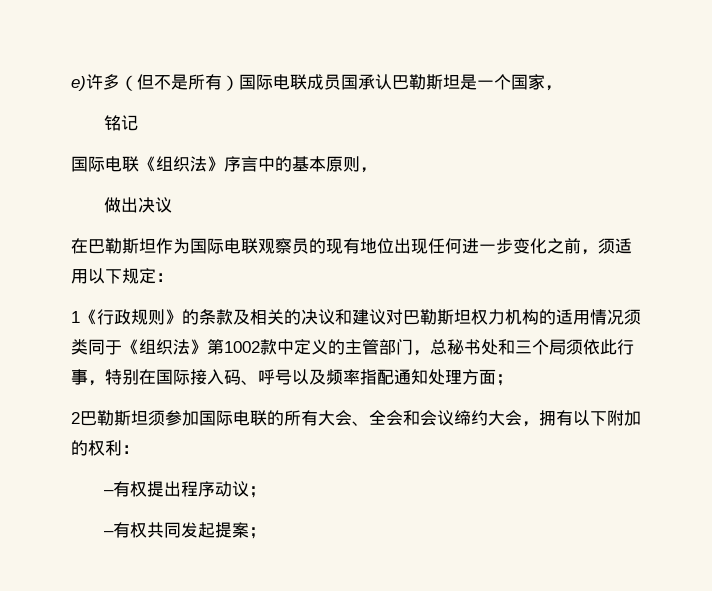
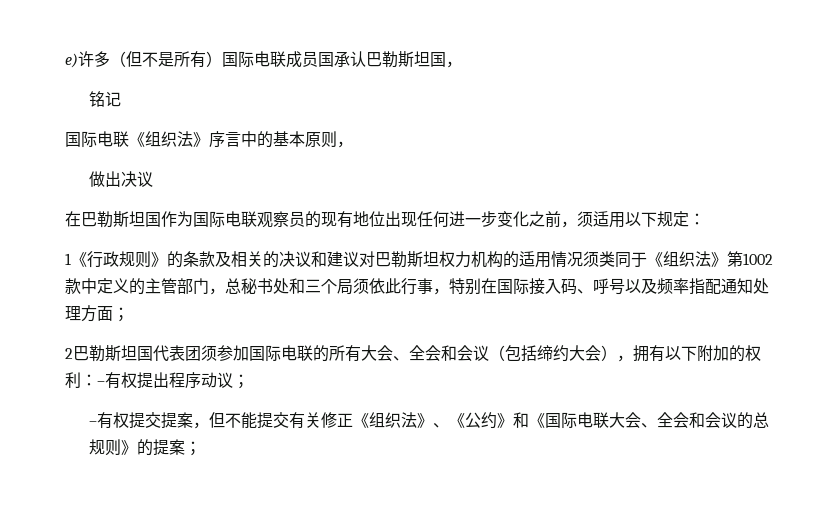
[460,74,545,90] 是一个国家 -> [430,52,446,67] 国
(156, 245) none -> [145,212,161,227] 国
(148, 417) none -> [137,345,201,362] 国代表团
(454, 418) none -> [489,345,537,361] （包括
(522, 418) none -> [601,345,617,361] ）
(139, 449) // -> (97, 380) none
[147,522,216,538] 共同发起 -> [129,412,770,429] [89,439,154,456] 提交提案，但不能提交有关修正《组织法》、《公约》和《国际电联大会、全会和会议的总规则》的

